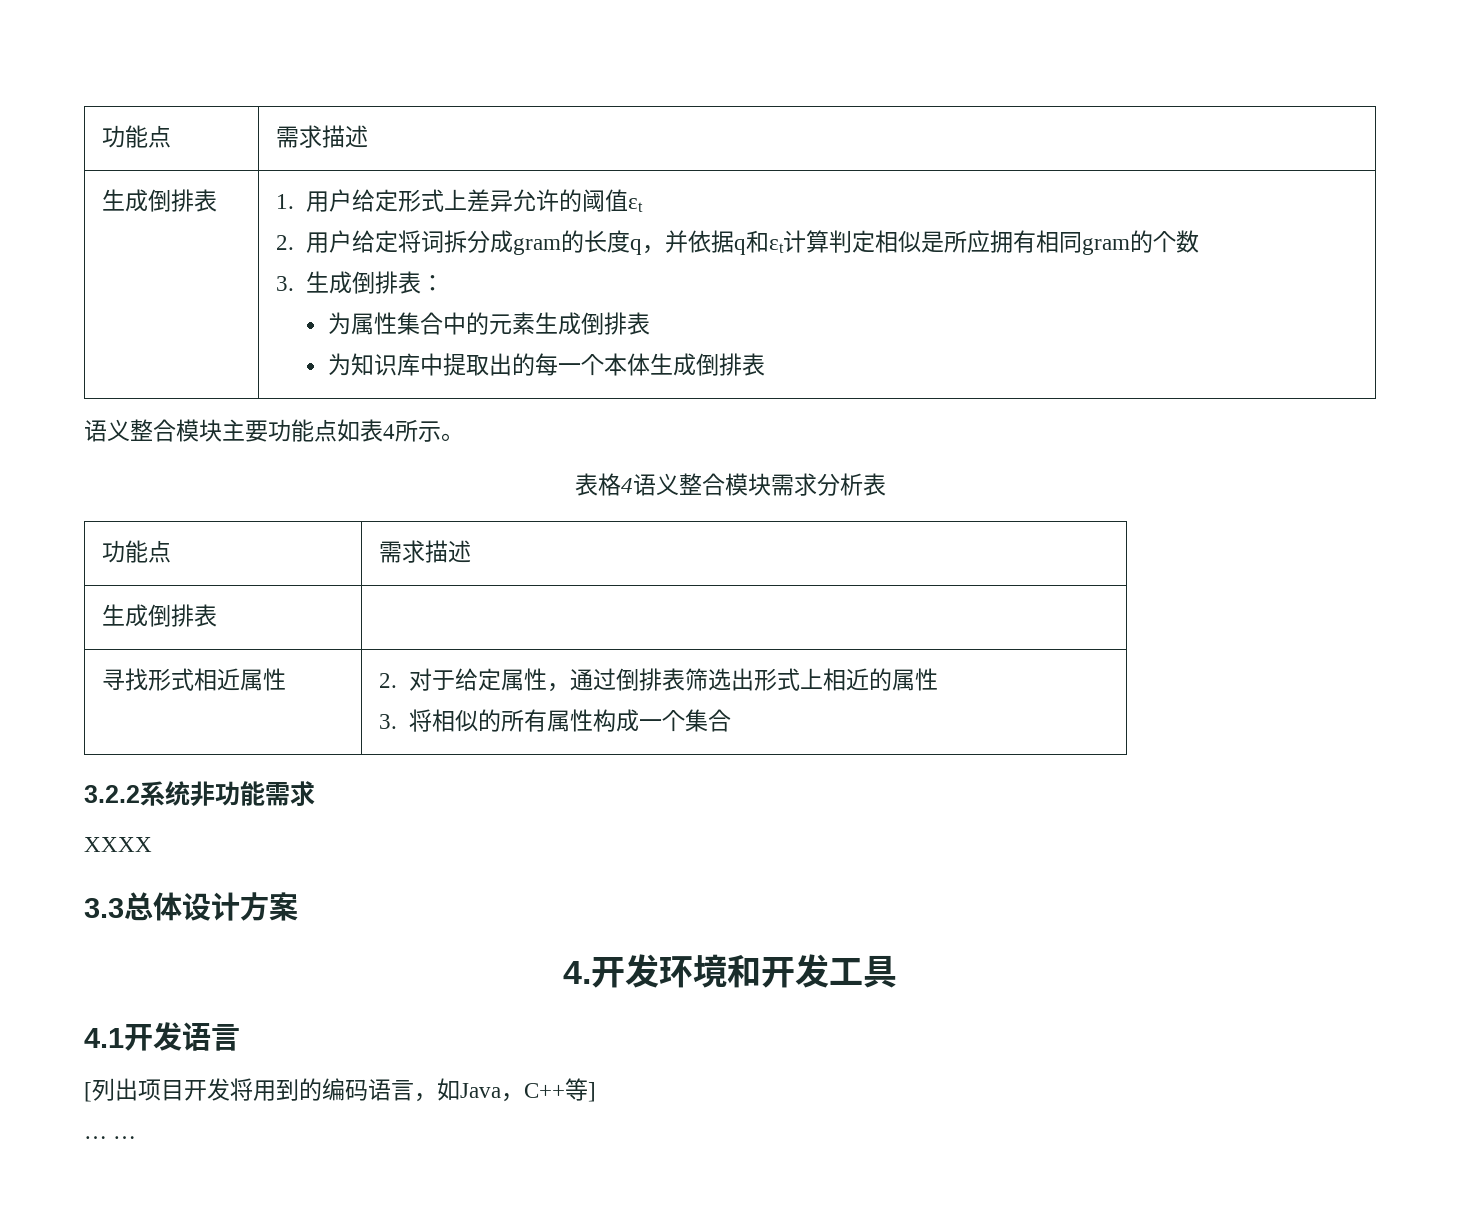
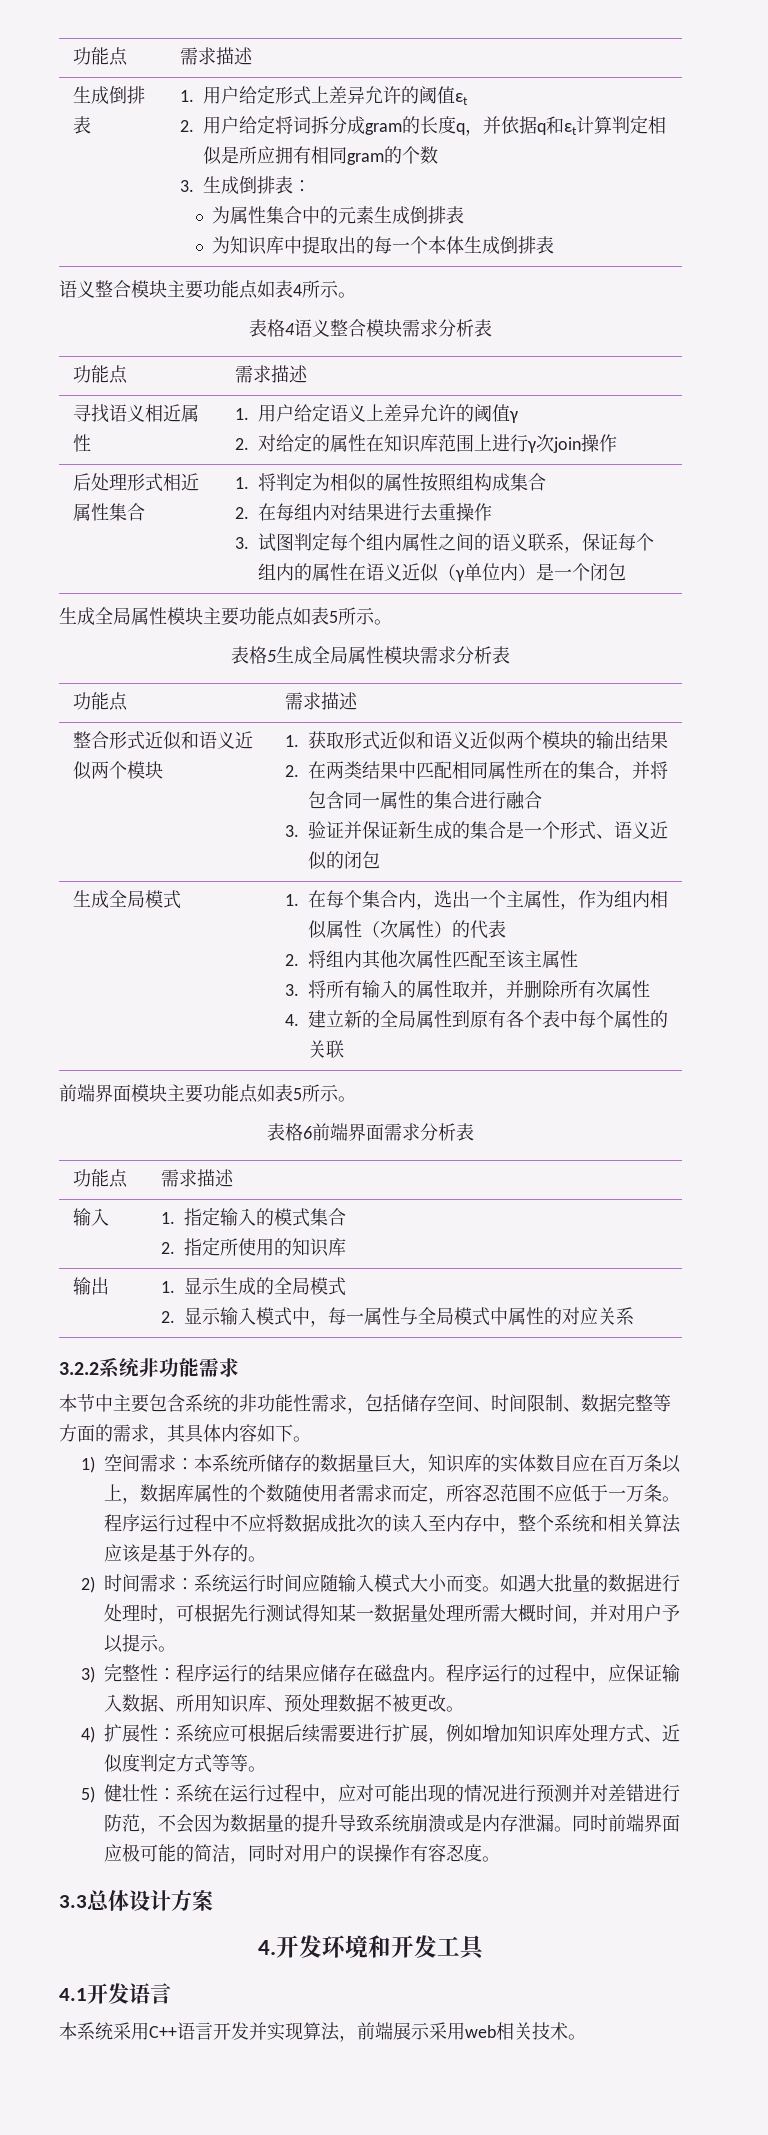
[102,604,218,627] // 生成倒排表 | -> (308, 374) none
[148,668,287,691] [379,668,938,692] [379,709,731,732] 形式相近属性 | 2.对于给定属性，通过倒排表筛选出形式上相近的属性 // 3.将相似的所有属性构成一个集合 -> [108,404,199,422] [72,434,91,452] [234,403,518,423] [234,433,617,453] [72,473,199,492] [72,503,145,521] [234,472,546,492] [234,503,492,522] [234,532,654,553] [257,563,626,582] [59,607,392,626] [231,646,510,664] [72,692,128,711] [284,692,358,710] [72,731,253,750] [72,761,163,780] [284,731,668,750] [284,761,668,781] [307,791,542,810] [284,821,668,840] [307,851,380,870] [72,890,181,909] [284,890,668,910] [307,920,506,939] [284,950,578,969] [284,980,650,1000] [284,1010,668,1028] [307,1040,344,1058] [59,1084,356,1103] [267,1123,474,1141] [72,1169,128,1188] [160,1169,234,1187] [72,1208,109,1226] [160,1207,346,1227] [160,1237,346,1257] [72,1277,109,1295] [160,1277,346,1296] [160,1307,634,1327] 语义相近属性 | 1.用户给定语义上差异允许的阈值γ // 2.对给定的属性在知识库范围上进行γ次join操作 // 后处理形式相近属性集合 | 1.将判定为相似的属性按照组构成集合 // 2.在每组内对结果进行去重操作 // 3.试图判定每个组内属性之间的语义联系，保证每个组内的属性在语义近似（γ单位内）是一个闭包 // 生成全局属性模块主要功能点如表5所示。 // 表格5生成全局属性模块需求分析表 // 功能点 | 需求描述 // 整合形式近似和语义近似两个模块 | 1.获取形式近似和语义近似两个模块的输出结果 // 2.在两类结果中匹配相同属性所在的集合，并将包含同一属性的集合进行融合 // 3.验证并保证新生成的集合是一个形式、语义近似的闭包 // 生成全局模式 | 1.在每个集合内，选出一个主属性，作为组内相似属性（次属性）的代表 // 2.将组内其他次属性匹配至该主属性 // 3.将所有输入的属性取并，并删除所有次属性 // 4.建立新的全局属性到原有各个表中每个属性的关联 // 前端界面模块主要功能点如表5所示。 // 表格6前端界面需求分析表 // 功能点 | 需求描述 // 输入 | 1.指定输入的模式集合 // 2.指定所使用的知识库 // 输出 | 1.显示生成的全局模式 // 2.显示输入模式中，每一属性与全局模式中属性的对应关系
[84,837,152,852] XXXX -> [59,1393,671,1414] [59,1424,311,1444] [80,1454,681,1474] [103,1483,680,1504] [103,1514,681,1534] [103,1544,266,1563] [80,1574,680,1593] [103,1604,680,1624] [103,1634,176,1653] [80,1663,680,1684] [103,1694,464,1713] [80,1724,680,1744] [103,1753,266,1773] [80,1784,680,1804] [103,1814,680,1834] [103,1843,500,1864] 本节中主要包含系统的非功能性需求，包括储存空间、时间限制、数据完整等方面的需求，其具体内容如下。 // 1)空间需求：本系统所储存的数据量巨大，知识库的实体数目应在百万条以上，数据库属性的个数随使用者需求而定，所容忍范围不应低于一万条。程序运行过程中不应将数据成批次的读入至内存中，整个系统和相关算法应该是基于外存的。 // 2)时间需求：系统运行时间应随输入模式大小而变。如遇大批量的数据进行处理时，可根据先行测试得知某一数据量处理所需大概时间，并对用户予以提示。 // 3)完整性：程序运行的结果应储存在磁盘内。程序运行的过程中，应保证输入数据、所用知识库、预处理数据不被更改。 // 4)扩展性：系统应可根据后续需要进行扩展，例如增加知识库处理方式、近似度判定方式等等。 // 5)健壮性：系统在运行过程中，应对可能出现的情况进行预测并对差错进行防范，不会因为数据量的提升导致系统崩溃或是内存泄漏。同时前端界面应极可能的简洁，同时对用户的误操作有容忍度。
[84,1078,596,1102] [84,1136,137,1139] [列出项目开发将用到的编码语言，如Java，C++等] // … … -> [59,2022,586,2042] 本系统采用C++语言开发并实现算法，前端展示采用web相关技术。

